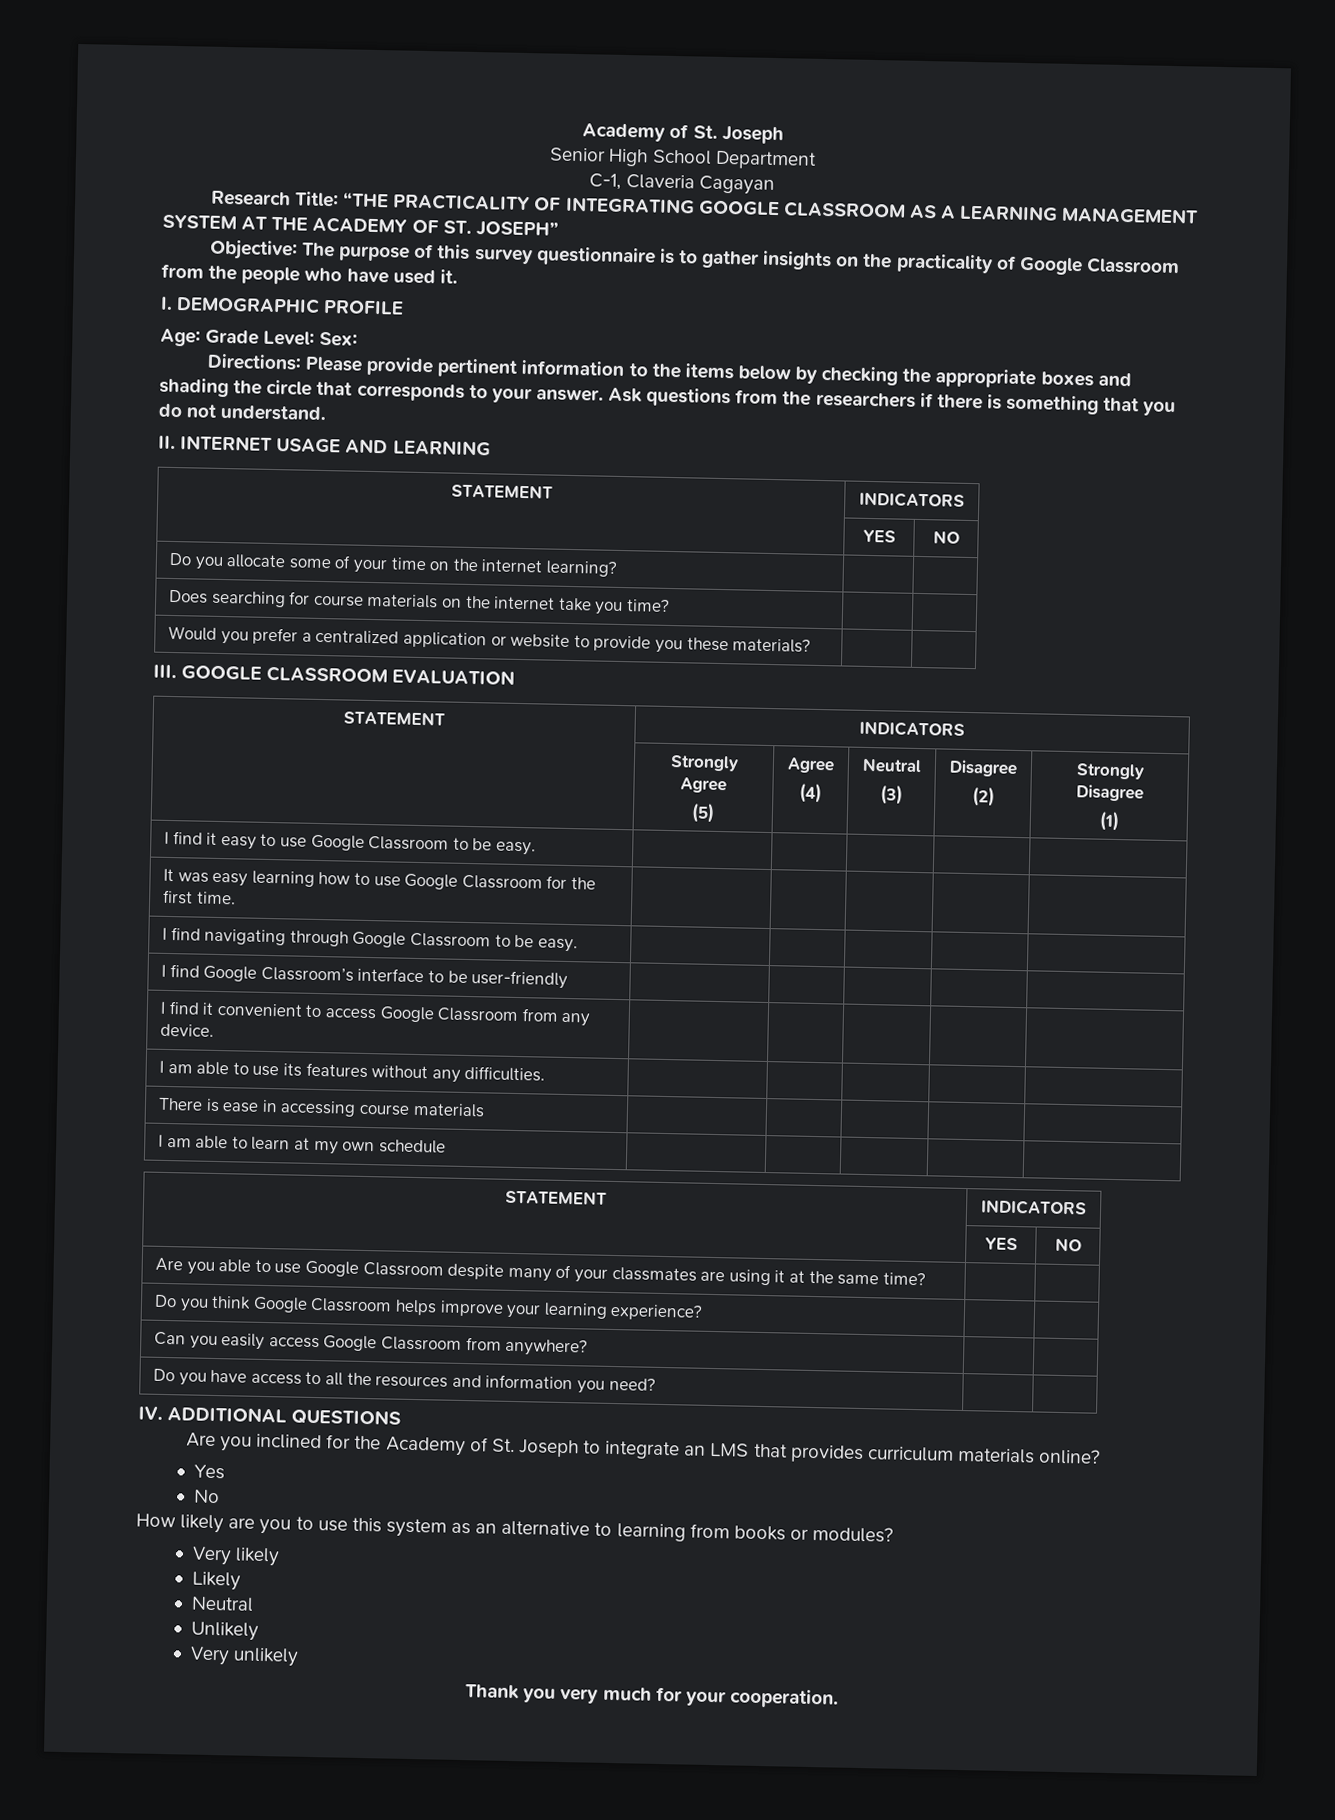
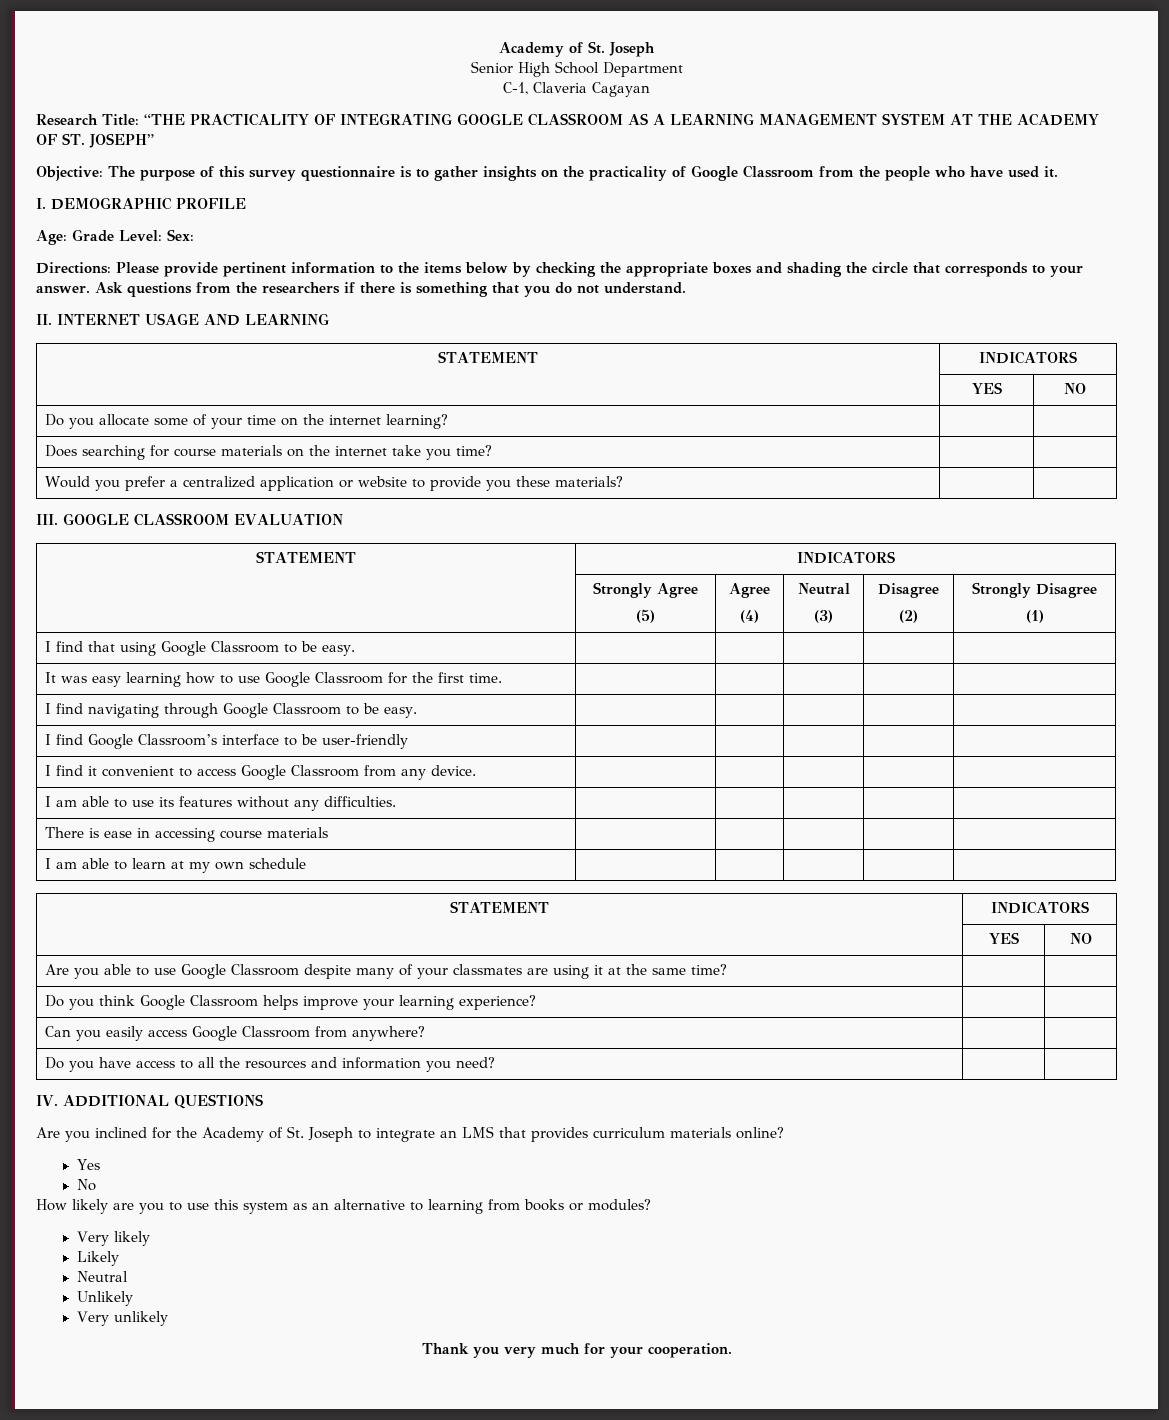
[206,832,308,850] it easy to use -> [88,641,157,656] that using

